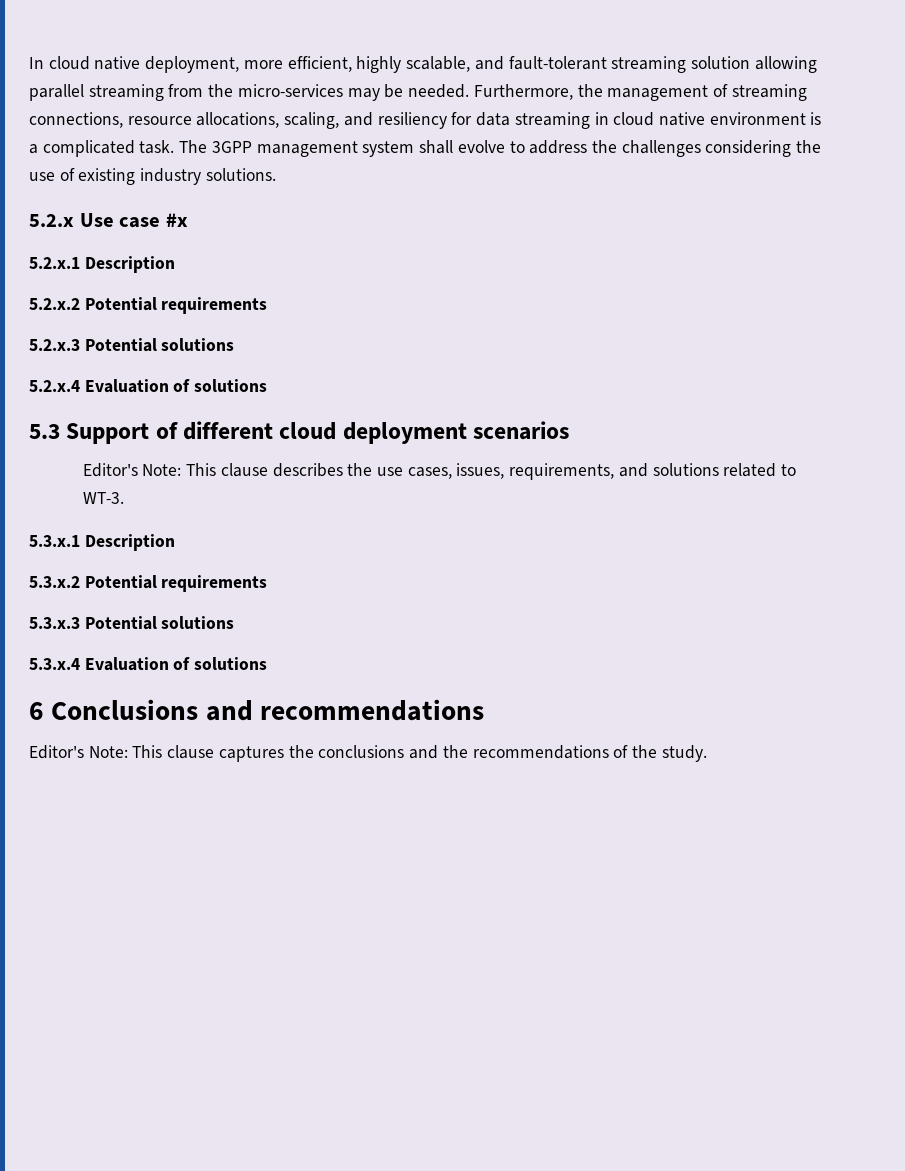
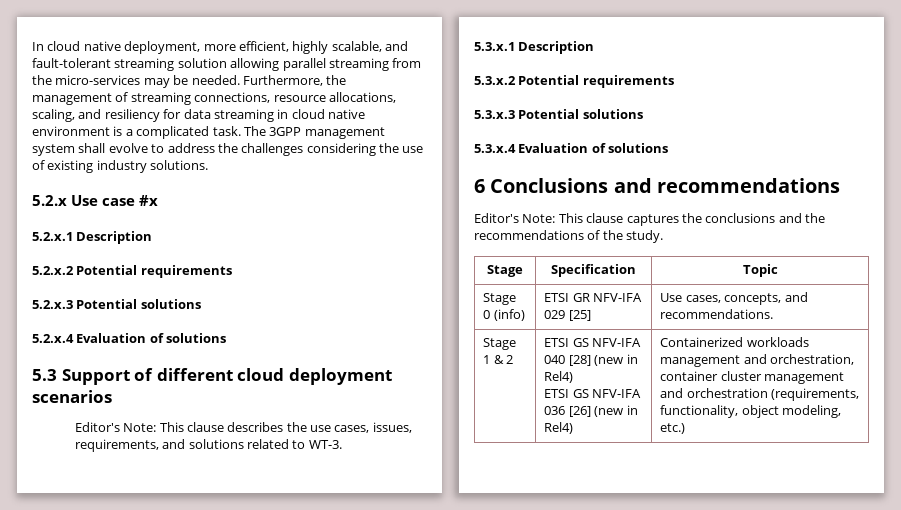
(707, 753) none -> [487,265,523,277] [551,264,636,277] [742,264,778,277] [483,293,517,305] [483,309,525,321] [544,293,643,302] [544,310,591,321] [660,292,808,305] [660,309,774,319] [483,338,517,350] [483,355,514,364] [544,338,642,347] [544,354,638,366] [544,371,574,383] [544,389,642,398] [544,405,638,417] [544,422,574,434] [660,337,809,347] [660,354,855,367] [660,371,845,384] [660,388,860,401] [660,405,842,418] [660,423,686,434] // Stage | Specification | Topic // Stage 0 (info) | ETSI GR NFV-IFA 029 [25] | Use cases, concepts, and recommendations. // Stage 1 & 2 | ETSI GS NFV-IFA 040 [28] (new in Rel4) // ETSI GS NFV-IFA 036 [26] (new in Rel4) | Containerized workloads management and orchestration, container cluster management and orchestration (requirements, functionality, object modeling, etc.)

